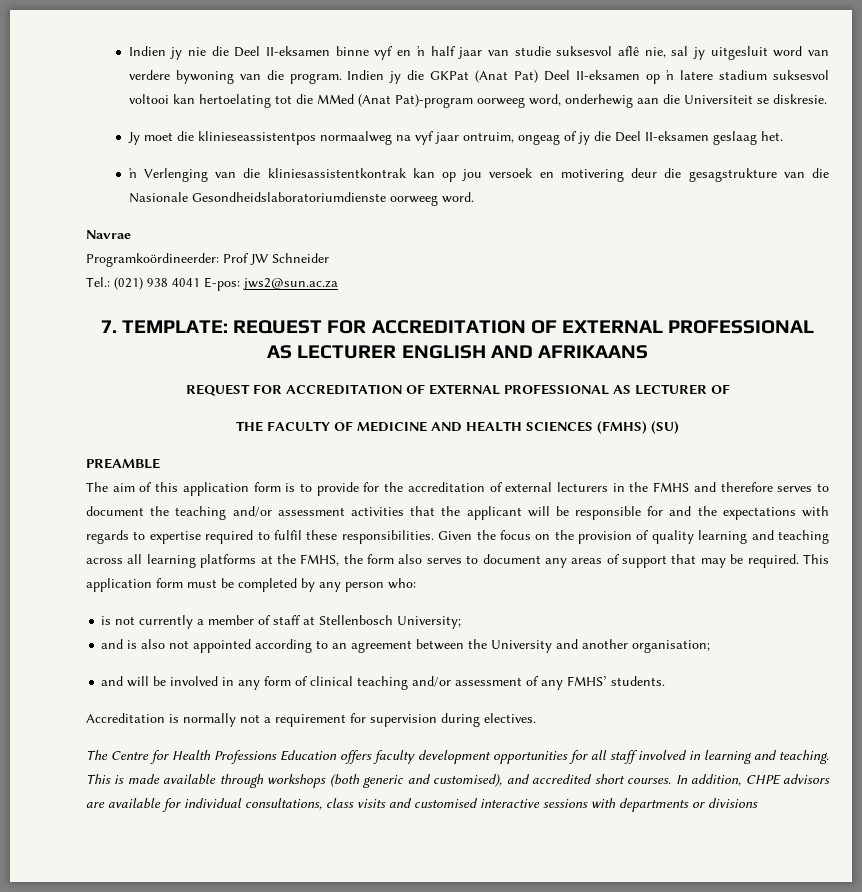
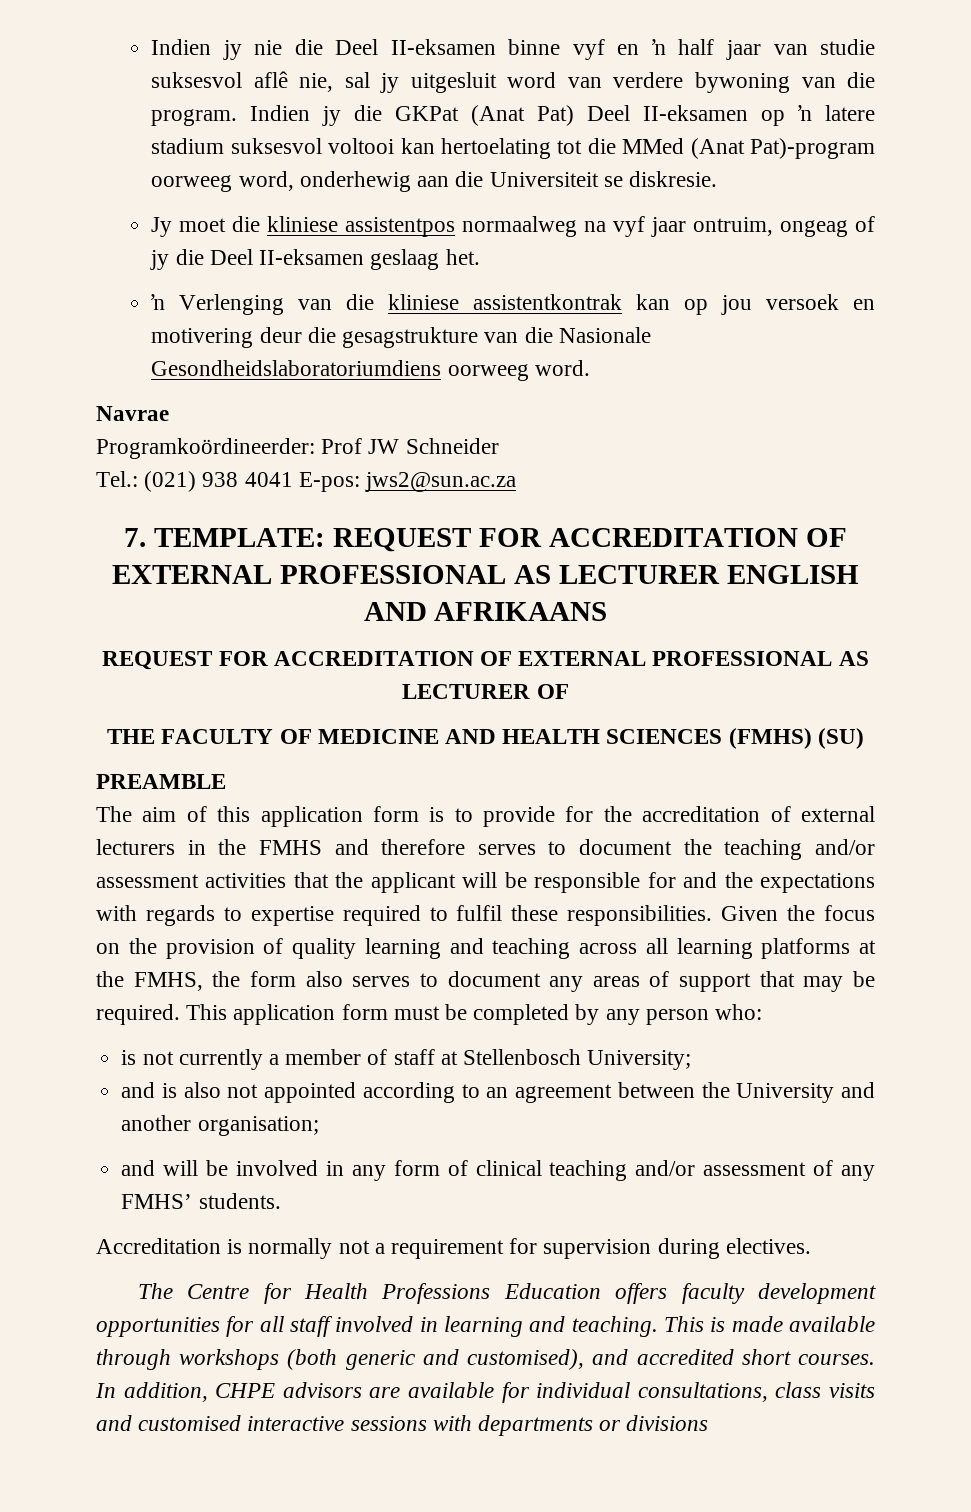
[197,131,316,145] klinieseassistentpos -> [267,216,456,237] kliniese assistentpos
[267,168,406,178] kliniesassistentkontrak -> [388,294,623,310] kliniese assistentkontrak
[191,192,386,202] Gesondheidslaboratoriumdienste -> [151,360,442,376] Gesondheidslaboratoriumdiens

